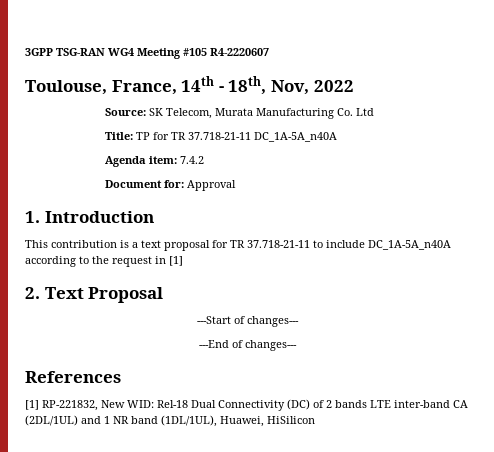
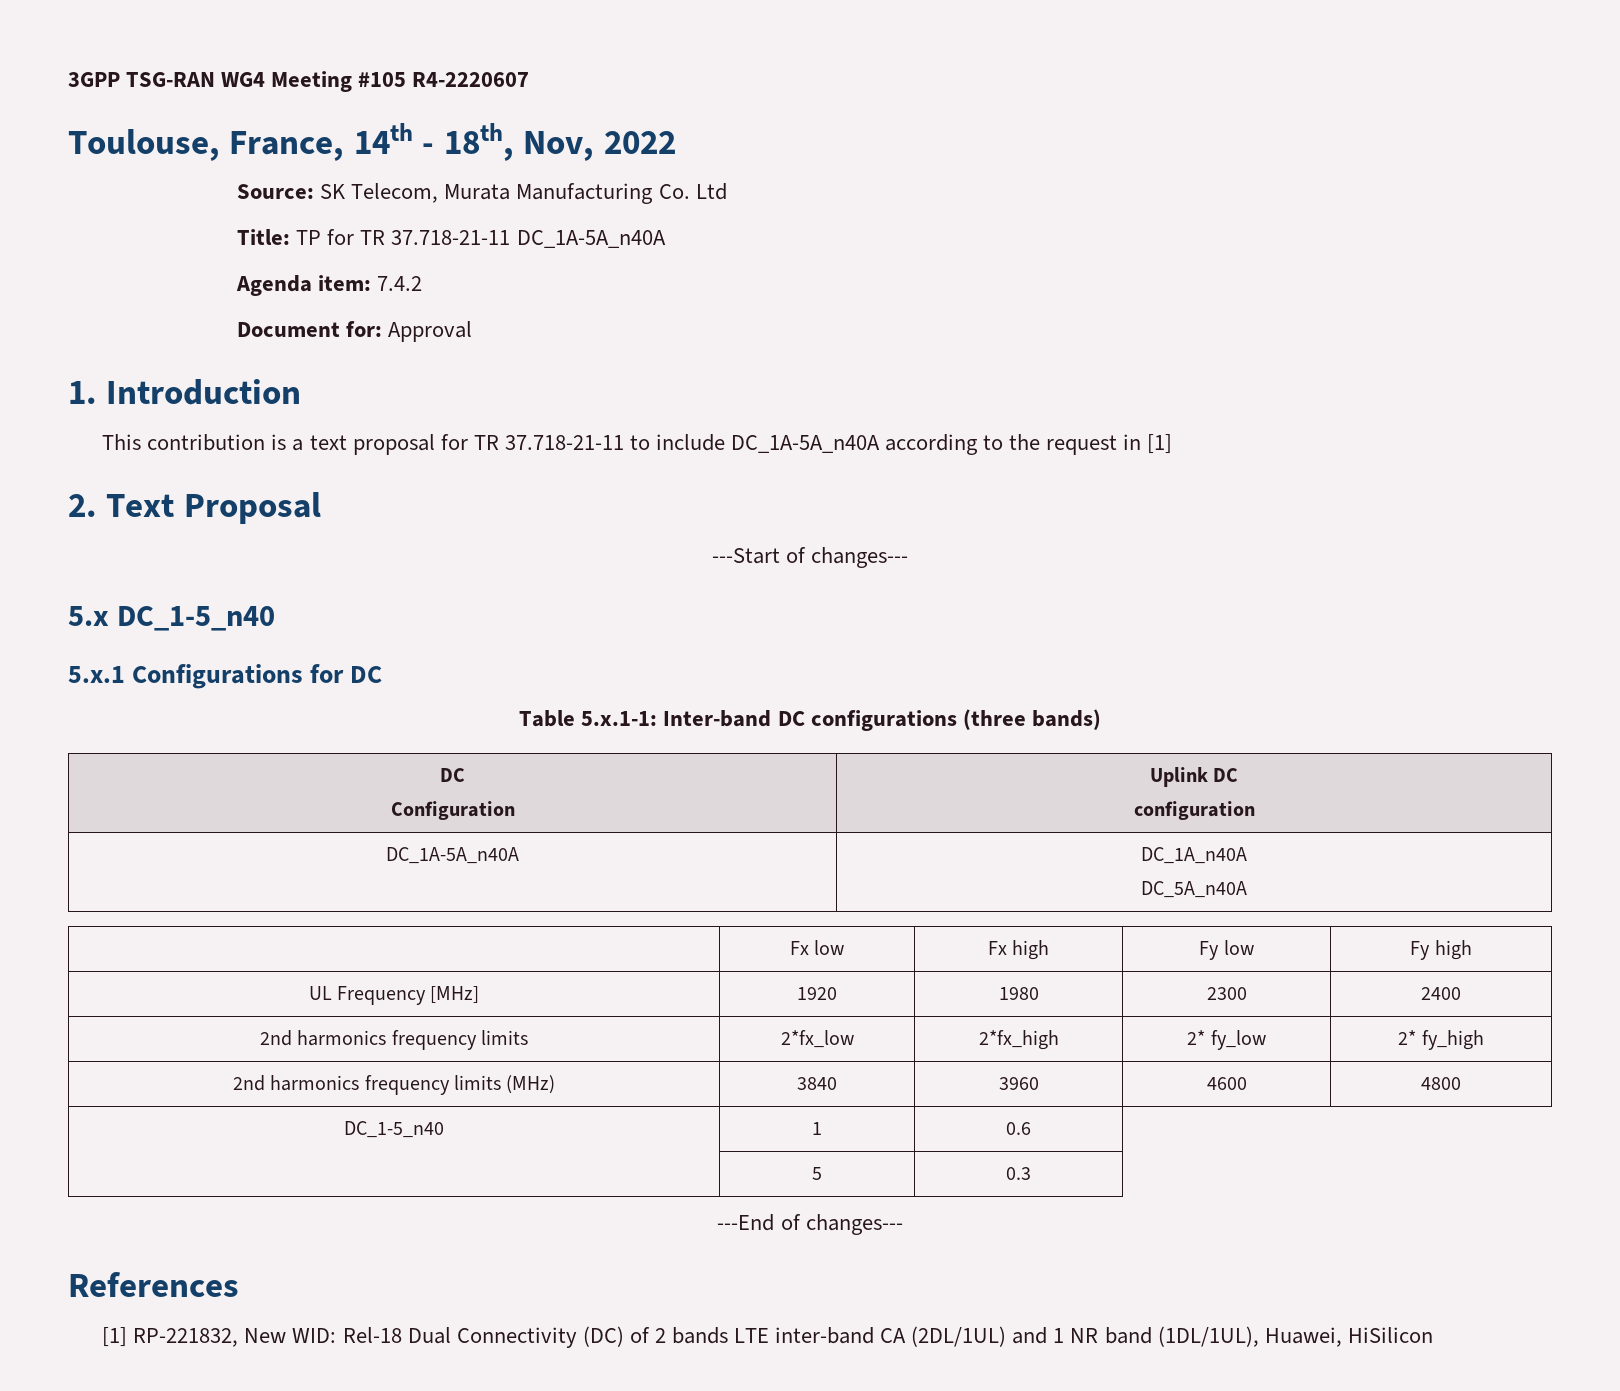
(299, 321) none -> [68,606,276,631] [68,664,383,689] [519,709,1101,731] [440,768,465,782] [390,801,515,820] [1149,767,1239,787] [1133,801,1255,820] [386,847,519,864] [1141,847,1247,864] [1141,881,1247,898] [789,940,845,955] [987,940,1050,960] [1199,940,1254,960] [1410,940,1472,960] [308,986,480,1005] [797,987,837,1000] [998,987,1039,1000] [1206,987,1247,1000] [1421,987,1461,1000] [259,1030,529,1050] [780,1030,854,1048] [978,1030,1059,1050] [1187,1030,1266,1050] [1398,1030,1484,1050] [232,1075,556,1095] [797,1077,837,1090] [998,1077,1039,1090] [1206,1077,1247,1090] [1421,1077,1461,1090] [344,1121,444,1138] [812,1122,822,1135] [1006,1122,1031,1135] [812,1167,822,1180] [1006,1167,1031,1180] // 5.x DC_1-5_n40 // 5.x.1 Configurations for DC // Table 5.x.1-1: Inter-band DC configurations (three bands) // DC // Configuration | Uplink DC // configuration // DC_1A-5A_n40A | DC_1A_n40A // DC_5A_n40A // | Fx low | Fx high | Fy low | Fy high // UL Frequency [MHz] | 1920 | 1980 | 2300 | 2400 // 2nd harmonics frequency limits | 2*fx_low | 2*fx_high | 2* fy_low | 2* fy_high // 2nd harmonics frequency limits (MHz) | 3840 | 3960 | 4600 | 4800 // DC_1-5_n40 | 1 | 0.6 // | 5 | 0.3

